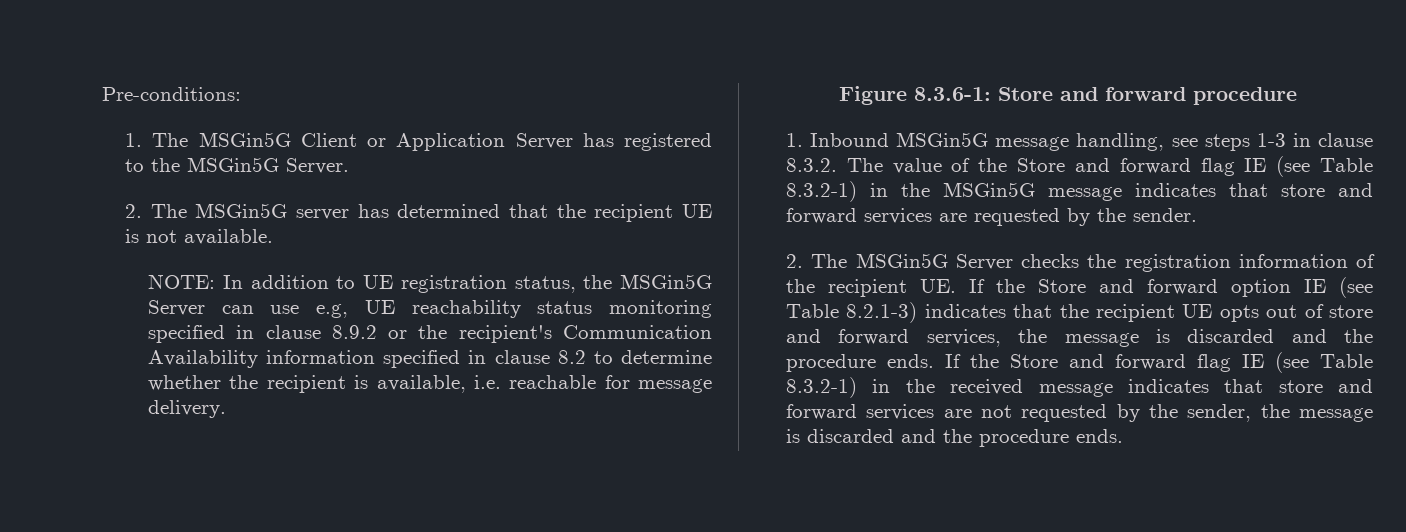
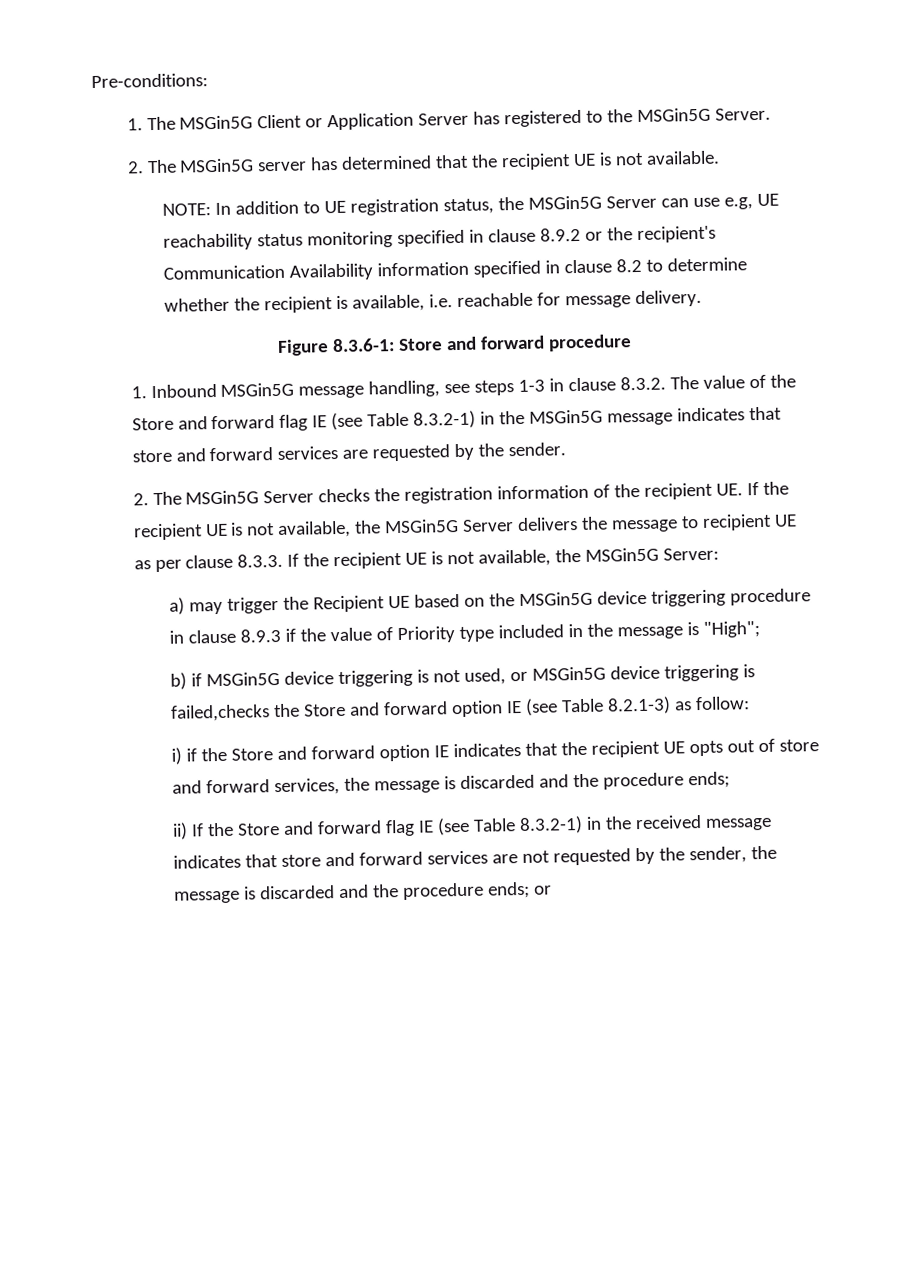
(1026, 286) none -> [132,513,798,541] [133,547,720,573] [168,588,811,615] [168,621,760,644] [169,664,755,690] [170,703,300,722] recipient UE is not available, the MSGin5G Server delivers the message to recipient UE as per clause 8.3.3. If the recipient UE is not available, the MSGin5G Server: // a) may trigger the Recipient UE based on the MSGin5G device triggering procedure in clause 8.9.3 if the value of Priority type included in the message is "High"; // b) if MSGin5G device triggering is not used, or MSGin5G device triggering is failed,checks the
(918, 312) none -> [674,696,750,711] [170,744,449,765] as follow: // i) if the Store and forward option IE
[887,354,935,368] ends. -> [687,771,730,789] [171,822,188,840] ends; // ii)
[1076,429,1124,443] ends. -> [486,881,552,899] ends; or

